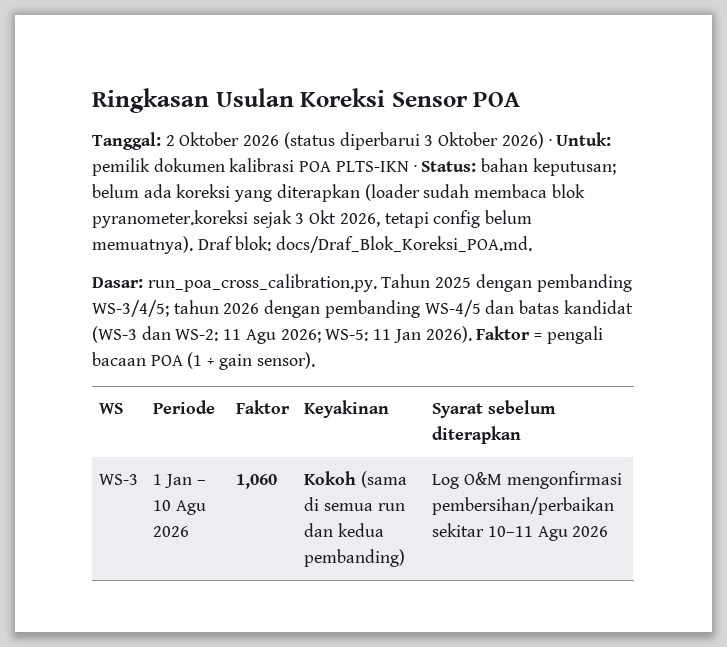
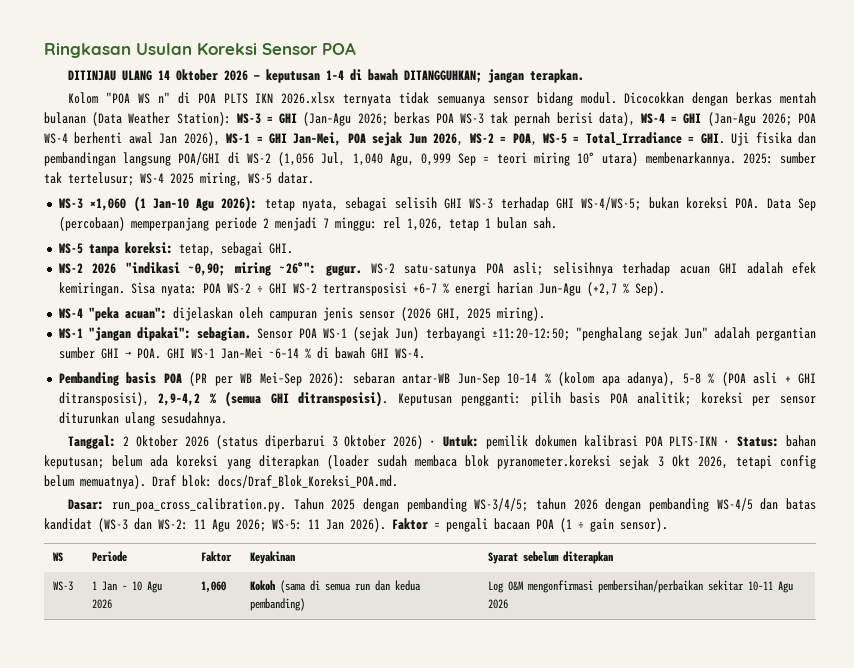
(521, 99) none -> [68,69,585,83] [68,92,816,106] [44,112,816,126] [44,132,816,146] [44,152,816,166] [44,172,314,186] [58,196,816,212] [58,217,557,231] [58,242,293,256] [58,262,816,276] [58,282,665,296] [58,307,545,321] [58,327,817,341] [58,347,425,359] [58,372,817,386] [58,391,816,407] [58,412,227,426] // DITINJAU ULANG 14 Oktober 2026 — keputusan 1–4 di bawah DITANGGUHKAN; jangan terapkan. // Kolom "POA WS n" di POA PLTS IKN 2026.xlsx ternyata tidak semuanya sensor bidang modul. Dicocokkan dengan berkas mentah bulanan (Data Weather Station): WS-3 = GHI (Jan–Agu 2026; berkas POA WS-3 tak pernah berisi data), WS-4 = GHI (Jan–Agu 2026; POA WS-4 berhenti awal Jan 2026), WS-1 = GHI Jan–Mei, POA sejak Jun 2026, WS-2 = POA, WS-5 = Total_Irradiance = GHI. Uji fisika dan pembandingan langsung POA/GHI di WS-2 (1,056 Jul, 1,040 Agu, 0,999 Sep = teori miring 10° utara) membenarkannya. 2025: sumber tak tertelusur; WS-4 2025 miring, WS-5 datar. // WS-3 ×1,060 (1 Jan–10 Agu 2026): tetap nyata, sebagai selisih GHI WS-3 terhadap GHI WS-4/WS-5; bukan koreksi POA. Data Sep (percobaan) memperpanjang periode 2 menjadi 7 minggu: rel 1,026, tetap 1 bulan sah. // WS-5 tanpa koreksi: tetap, sebagai GHI. // WS-2 2026 "indikasi ~0,90; miring ~26°": gugur. WS-2 satu-satunya POA asli; selisihnya terhadap acuan GHI adalah efek kemiringan. Sisa nyata: POA WS-2 ÷ GHI WS-2 tertransposisi +6–7 % energi harian Jun–Agu (+2,7 % Sep). // WS-4 "peka acuan": dijelaskan oleh campuran jenis sensor (2026 GHI, 2025 miring). // WS-1 "jangan dipakai": sebagian. Sensor POA WS-1 (sejak Jun) terbayangi ±11:20–12:50; "penghalang sejak Jun" adalah pergantian sumber GHI → POA. GHI WS-1 Jan–Mei ~6–14 % di bawah GHI WS-4. // Pembanding basis POA (PR per WB Mei–Sep 2026): sebaran antar-WB Jun–Sep 10–14 % (kolom apa adanya), 5–8 % (POA asli + GHI ditransposisi), 2,9–4,2 % (semua GHI ditransposisi). Keputusan pengganti: pilih basis POA analitik; koreksi per sensor diturunkan ulang sesudahnya.

